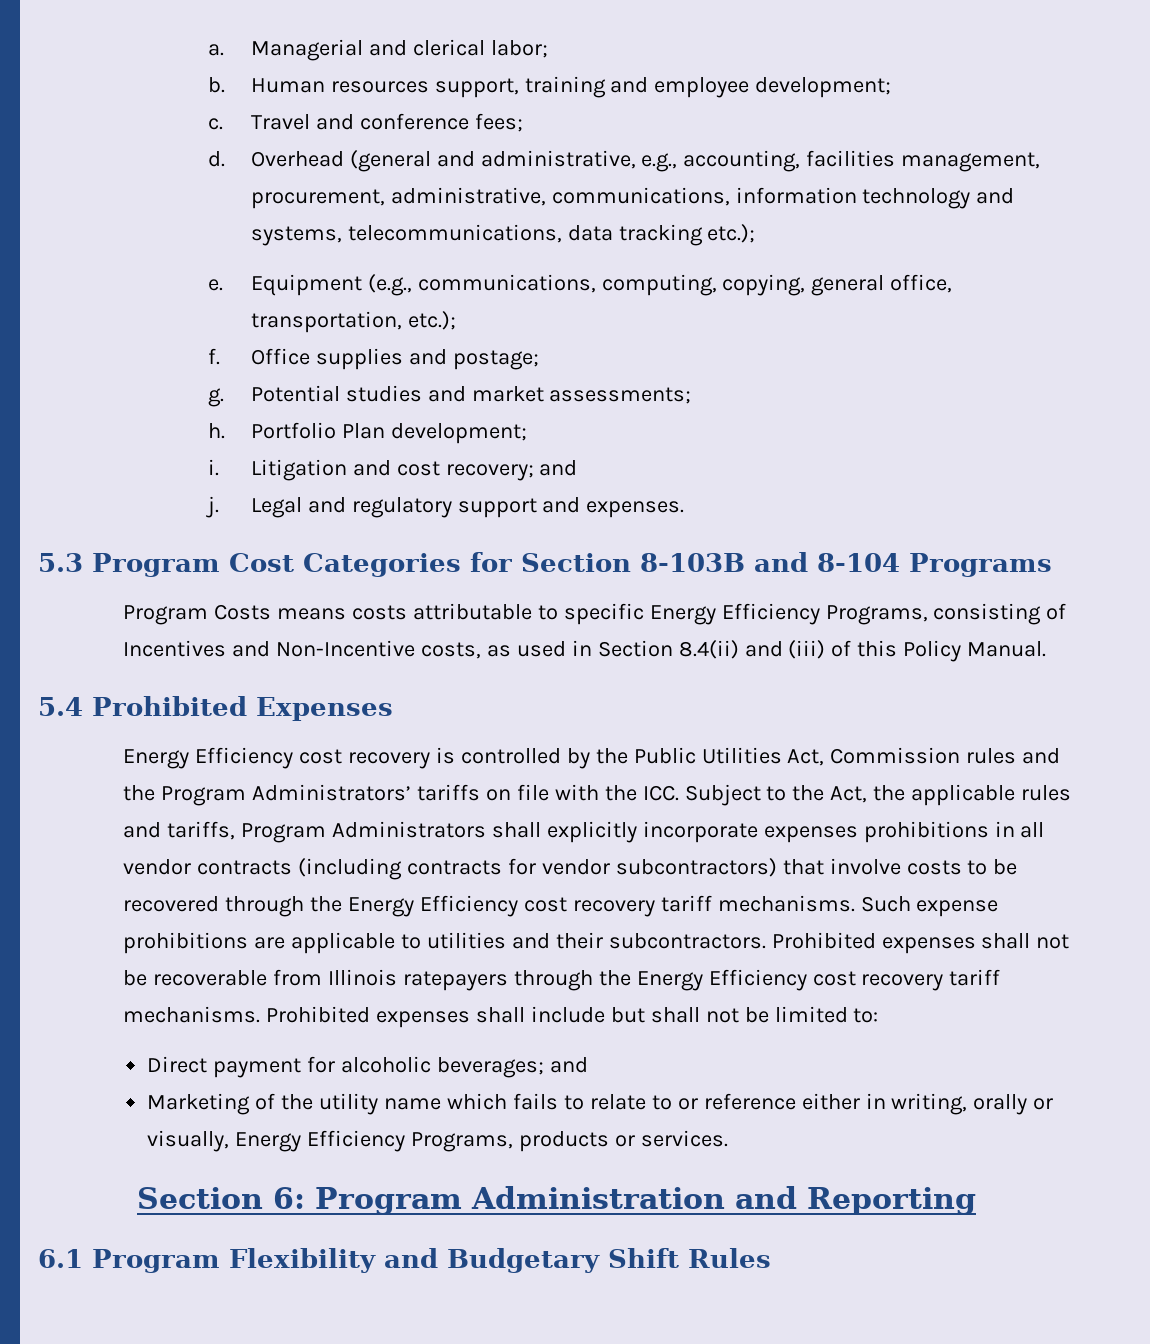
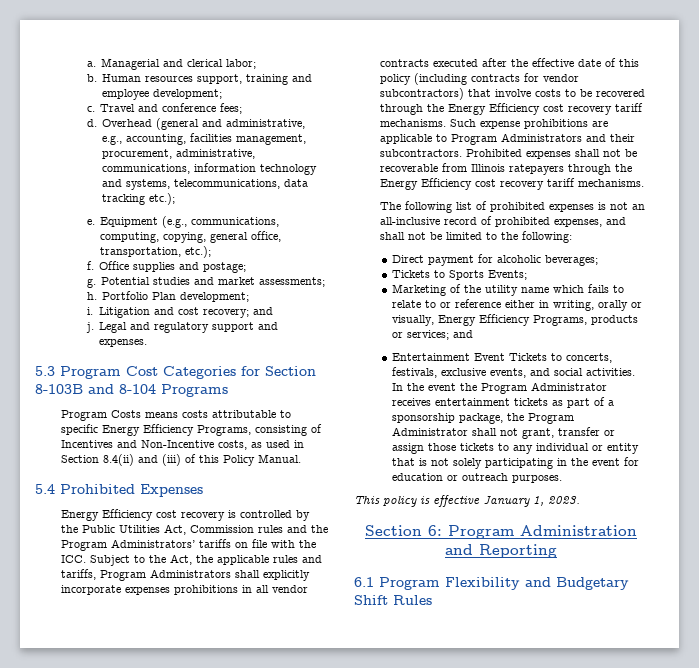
(293, 867) none -> [432,58,639,67] [379,74,411,85] executed after the effective date of this policy
[426,932,506,949] utilities -> [450,133,582,145] Program Administrators
[266,1006,645,1028] Prohibited expenses shall include but -> [379,201,645,213] [379,216,626,227] // The following list of prohibited expenses is not an all-inclusive record of prohibited expenses, and
[853,1008,879,1023] to: -> [485,231,572,243] to the following:
[549,1057,588,1073] and -> [392,270,528,280] // Tickets to Sports Events;
[640,1130,728,1147] services. -> [407,330,474,340] [392,353,613,363] [392,367,636,378] [392,382,608,394] [392,397,615,408] [392,413,575,424] [392,427,616,439] [392,443,640,454] [392,457,640,469] [392,473,563,483] [354,495,580,507] services; and // Entertainment Event Tickets to concerts, festivals, exclusive events, and social activities. In the event the Program Administrator receives entertainment tickets as part of a sponsorship package, the Program Administrator shall not grant, transfer or assign those tickets to any individual or entity that is not solely participating in the event for education or outreach purposes. // This policy is effective January 1, 2023.

